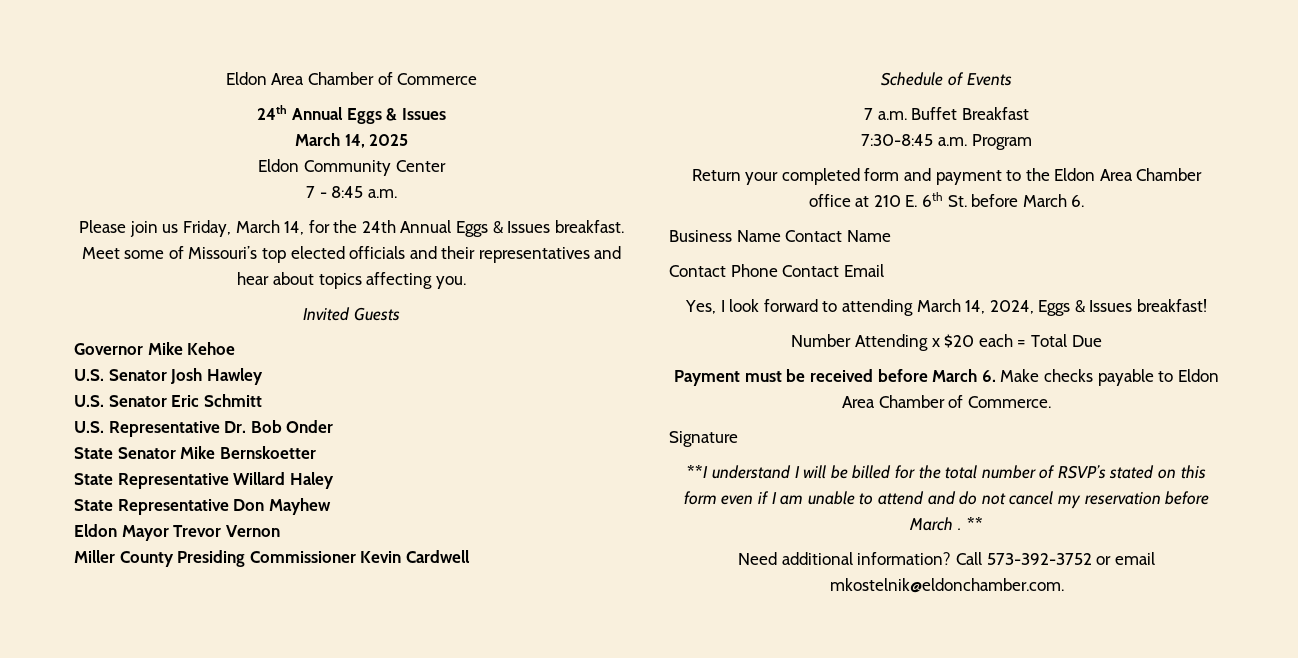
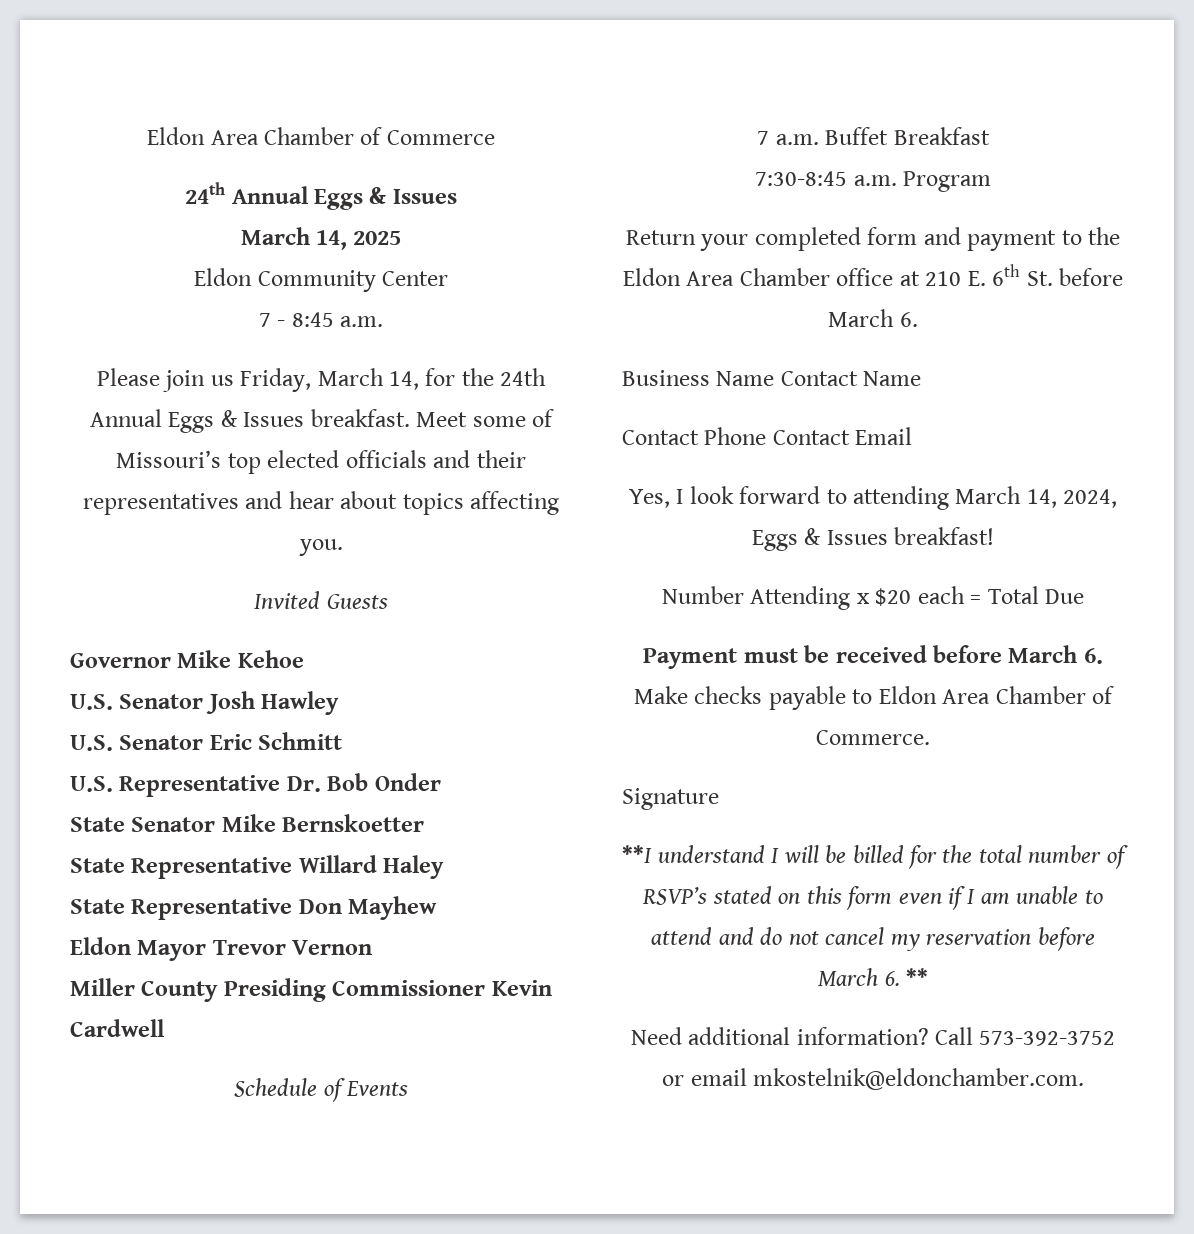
[958,528,962,530] . -> [884,971,900,986] 6.

